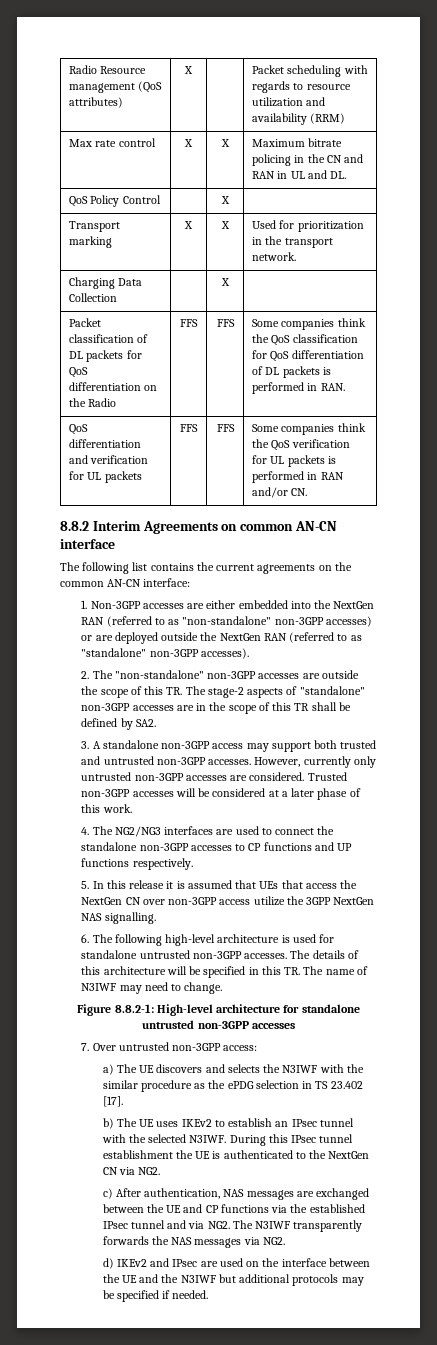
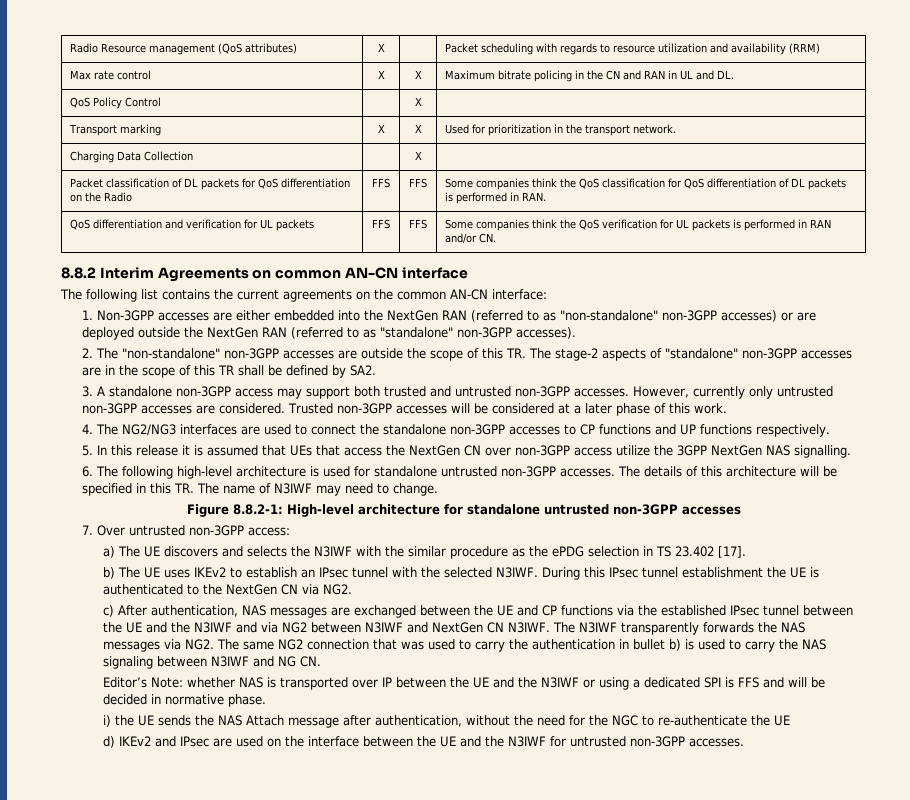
[167,1220,230,1229] and via NG2. -> [803,605,854,616] [103,622,551,633] between the UE and the N3IWF and via NG2 between N3IWF and NextGen CN N3IWF.
(285, 1241) none -> [217,639,827,652] [103,656,322,669] [103,677,826,690] [103,694,267,707] [103,715,791,728] The same NG2 connection that was used to carry the authentication in bullet b) is used to carry the NAS signaling between N3IWF and NG CN. // Editor’s Note: whether NAS is transported over IP between the UE and the N3IWF or using a dedicated SPI is FFS and will be decided in normative phase. // i) the UE sends the NAS Attach message after authentication, without the need for the NGC to re-authenticate the UE
[218,1274,364,1286] [102,1290,209,1302] but additional protocols may be specified if needed. -> [550,736,745,747] for untrusted non-3GPP accesses.

